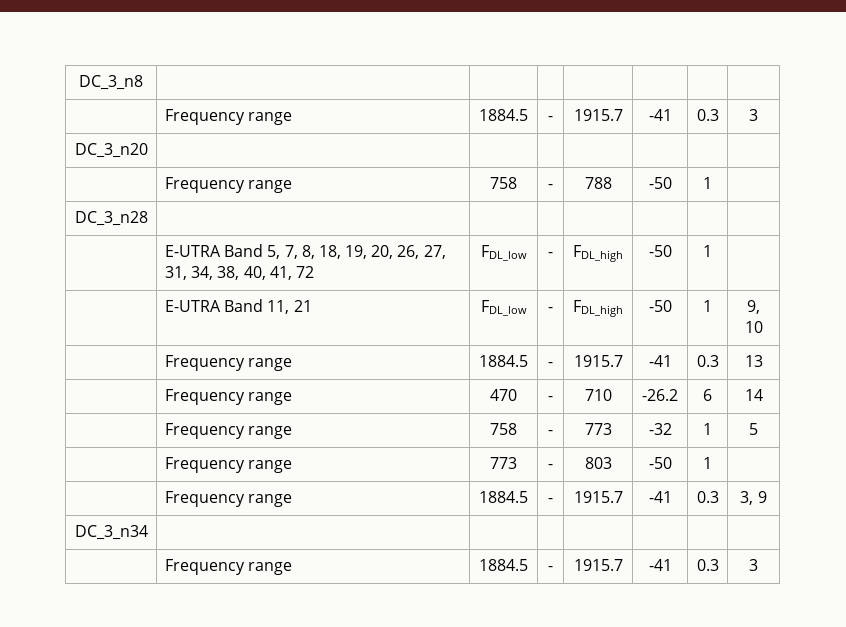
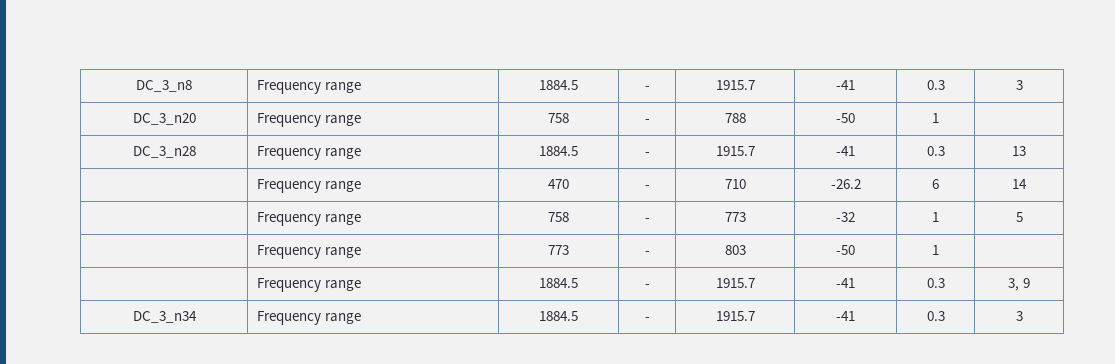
(143, 82) | | | | | | // | -> (192, 86) none
(148, 150) | | | | | | // | -> (196, 119) none
[164,244,446,259] [164,266,314,280] [480,245,527,261] [548,252,553,257] [573,245,623,262] [648,245,672,257] [703,245,712,257] [164,299,312,314] [480,300,527,316] [548,307,553,312] [573,300,623,317] [648,300,672,312] [703,300,712,312] [747,300,760,314] [744,321,763,333] | | | | | | // | E-UTRA Band 5, 7, 8, 18, 19, 20, 26, 27, 31, 34, 38, 40, 41, 72 | FDL_low | - | FDL_high | -50 | 1 | // | E-UTRA Band 11, 21 | FDL_low | - | FDL_high | -50 | 1 | 9, 10 // | -> (196, 152) none
(148, 532) | | | | | | // | -> (197, 317) none

